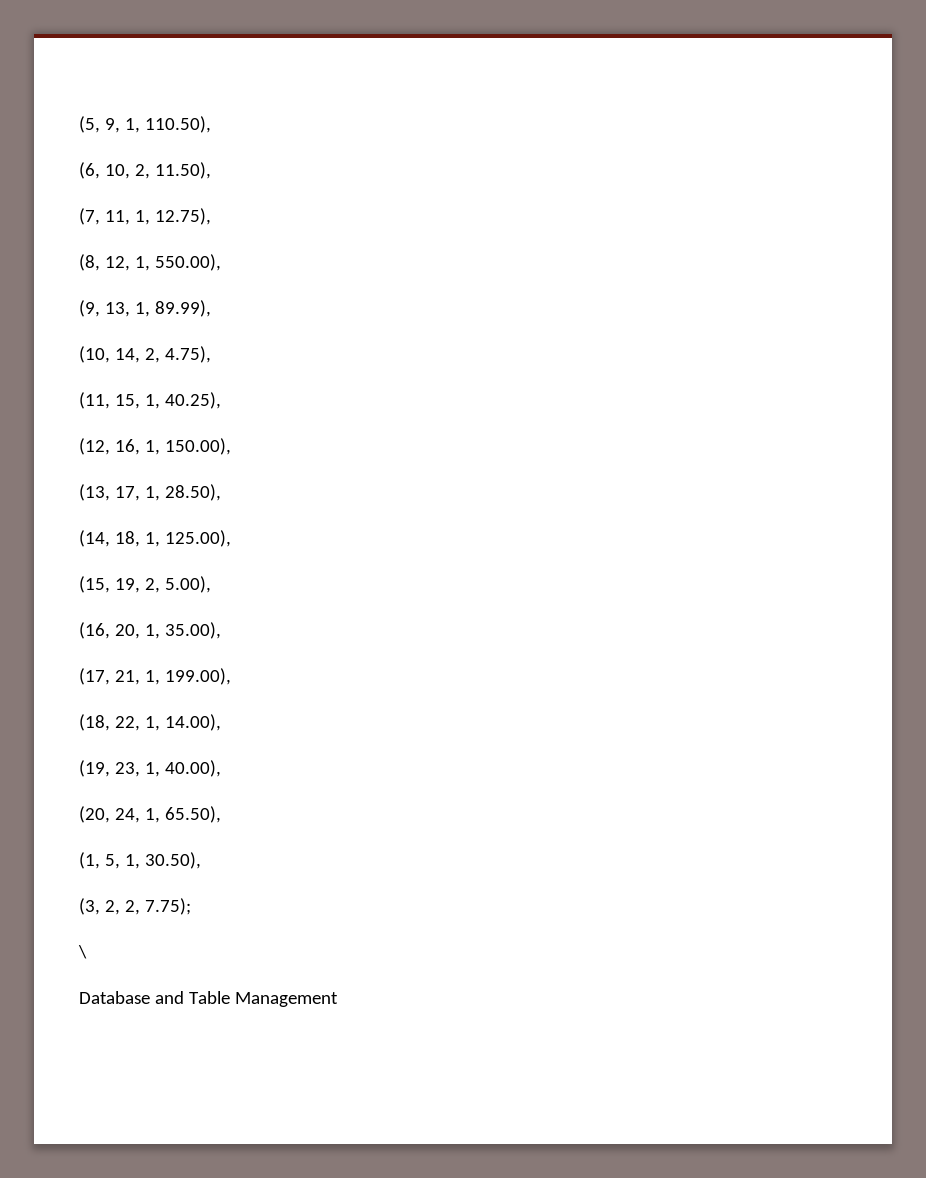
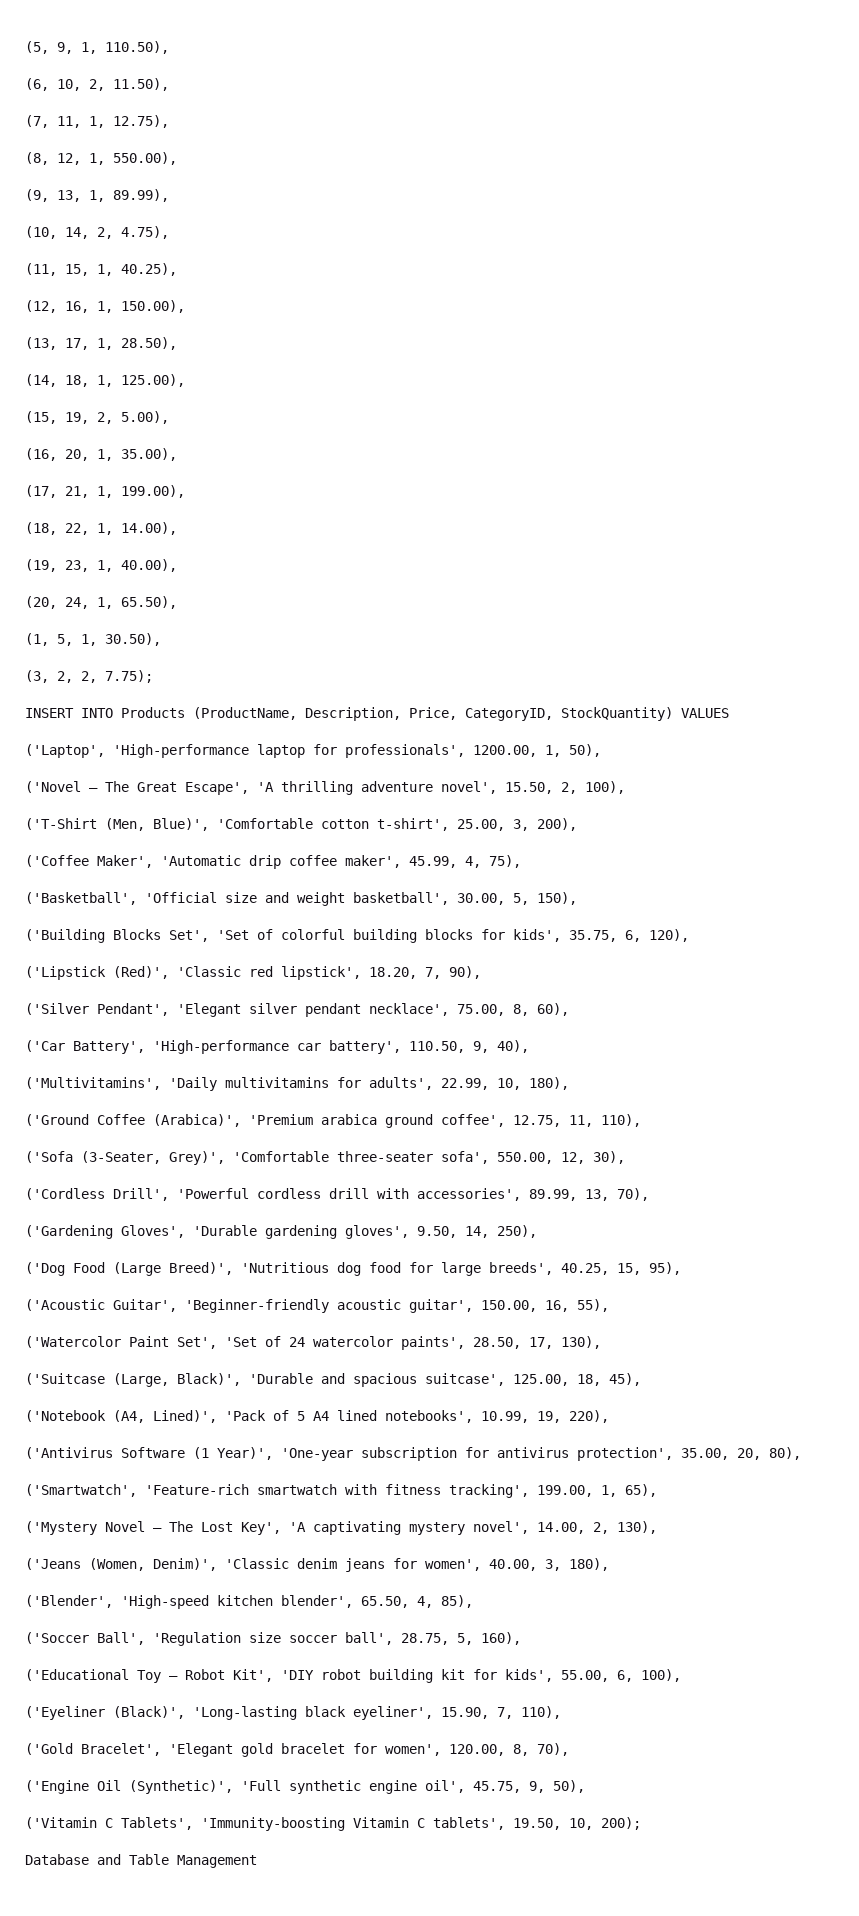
[78,945,87,959] \ -> [25,707,729,721] [25,744,601,758] [25,781,625,795] [25,818,577,831] [25,855,521,869] [25,892,577,906] [25,929,689,943] [25,966,481,980] [25,1003,569,1017] [25,1040,529,1054] [25,1077,569,1091] [25,1114,641,1128] [25,1151,625,1165] [25,1188,649,1201] [25,1225,537,1239] [25,1262,681,1276] [25,1299,609,1313] [25,1336,601,1350] [25,1373,641,1387] [25,1410,609,1423] [25,1447,801,1461] [25,1484,657,1498] [25,1521,657,1535] [25,1558,609,1572] [25,1595,473,1609] [25,1632,521,1646] [25,1669,681,1683] [25,1706,561,1720] [25,1743,569,1757] [25,1780,585,1794] [25,1817,641,1831] INSERT INTO Products (ProductName, Description, Price, CategoryID, StockQuantity) VALUES // ('Laptop', 'High-performance laptop for professionals', 1200.00, 1, 50), // ('Novel – The Great Escape', 'A thrilling adventure novel', 15.50, 2, 100), // ('T-Shirt (Men, Blue)', 'Comfortable cotton t-shirt', 25.00, 3, 200), // ('Coffee Maker', 'Automatic drip coffee maker', 45.99, 4, 75), // ('Basketball', 'Official size and weight basketball', 30.00, 5, 150), // ('Building Blocks Set', 'Set of colorful building blocks for kids', 35.75, 6, 120), // ('Lipstick (Red)', 'Classic red lipstick', 18.20, 7, 90), // ('Silver Pendant', 'Elegant silver pendant necklace', 75.00, 8, 60), // ('Car Battery', 'High-performance car battery', 110.50, 9, 40), // ('Multivitamins', 'Daily multivitamins for adults', 22.99, 10, 180), // ('Ground Coffee (Arabica)', 'Premium arabica ground coffee', 12.75, 11, 110), // ('Sofa (3-Seater, Grey)', 'Comfortable three-seater sofa', 550.00, 12, 30), // ('Cordless Drill', 'Powerful cordless drill with accessories', 89.99, 13, 70), // ('Gardening Gloves', 'Durable gardening gloves', 9.50, 14, 250), // ('Dog Food (Large Breed)', 'Nutritious dog food for large breeds', 40.25, 15, 95), // ('Acoustic Guitar', 'Beginner-friendly acoustic guitar', 150.00, 16, 55), // ('Watercolor Paint Set', 'Set of 24 watercolor paints', 28.50, 17, 130), // ('Suitcase (Large, Black)', 'Durable and spacious suitcase', 125.00, 18, 45), // ('Notebook (A4, Lined)', 'Pack of 5 A4 lined notebooks', 10.99, 19, 220), // ('Antivirus Software (1 Year)', 'One-year subscription for antivirus protection', 35.00, 20, 80), // ('Smartwatch', 'Feature-rich smartwatch with fitness tracking', 199.00, 1, 65), // ('Mystery Novel – The Lost Key', 'A captivating mystery novel', 14.00, 2, 130), // ('Jeans (Women, Denim)', 'Classic denim jeans for women', 40.00, 3, 180), // ('Blender', 'High-speed kitchen blender', 65.50, 4, 85), // ('Soccer Ball', 'Regulation size soccer ball', 28.75, 5, 160), // ('Educational Toy – Robot Kit', 'DIY robot building kit for kids', 55.00, 6, 100), // ('Eyeliner (Black)', 'Long-lasting black eyeliner', 15.90, 7, 110), // ('Gold Bracelet', 'Elegant gold bracelet for women', 120.00, 8, 70), // ('Engine Oil (Synthetic)', 'Full synthetic engine oil', 45.75, 9, 50), // ('Vitamin C Tablets', 'Immunity-boosting Vitamin C tablets', 19.50, 10, 200);

